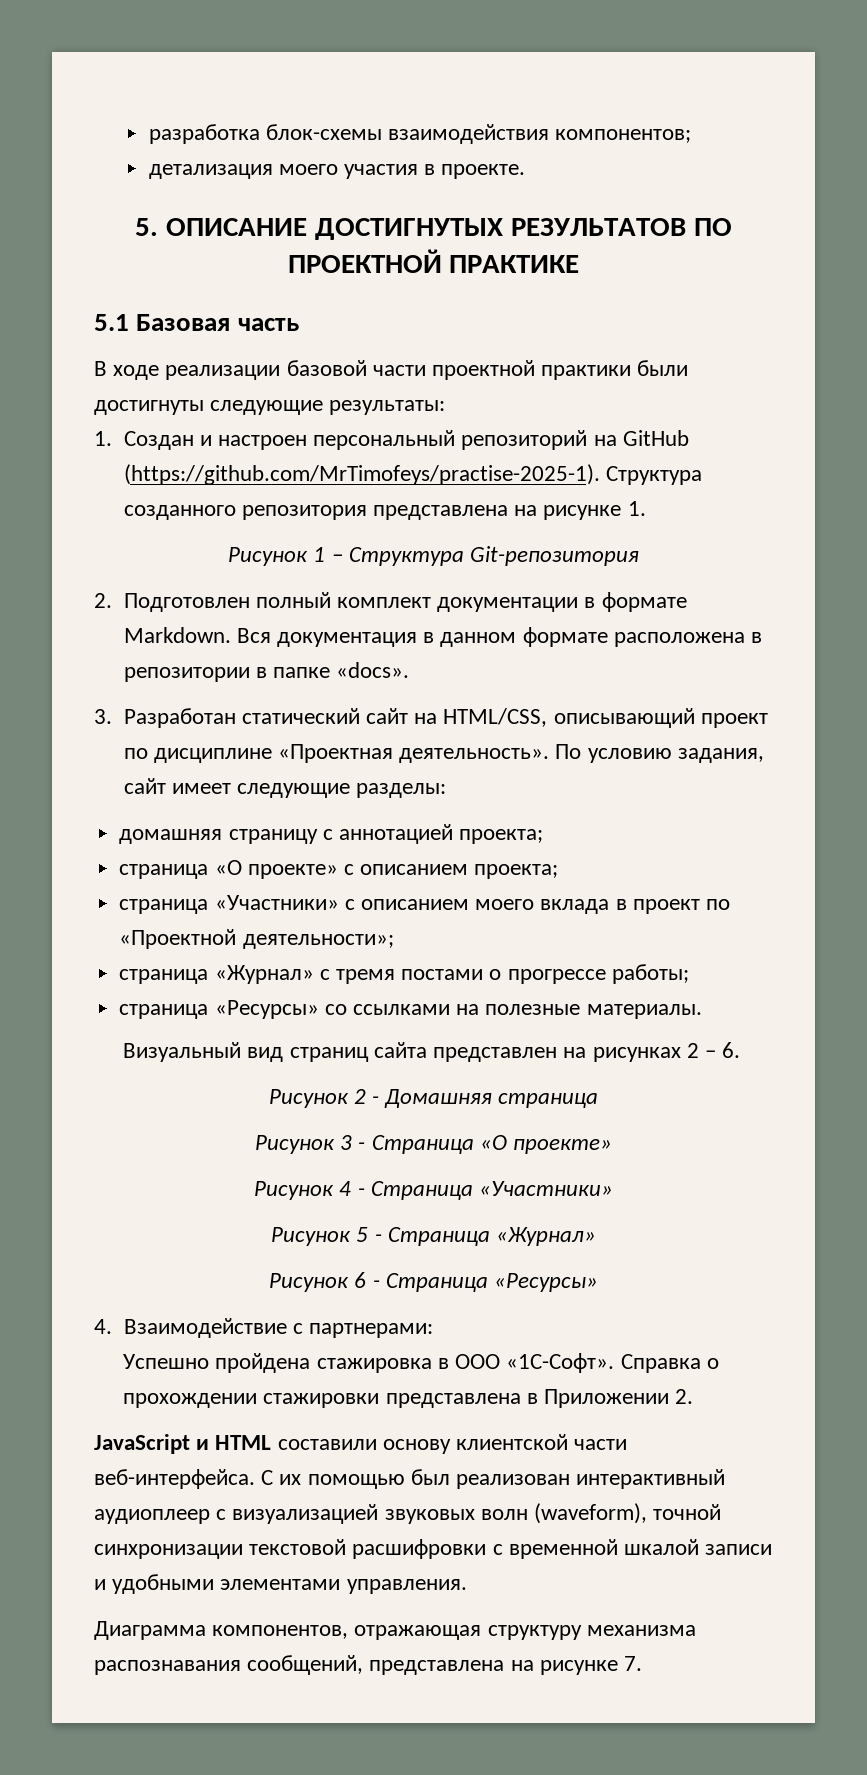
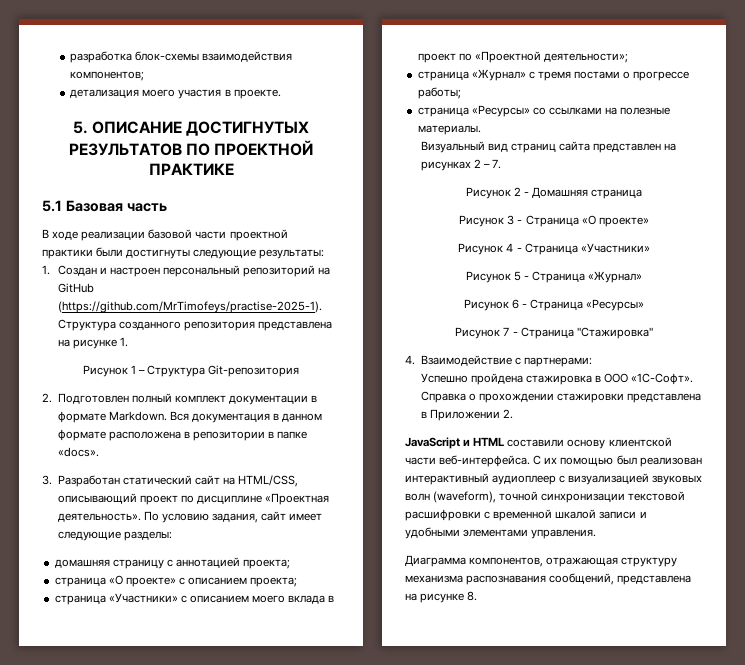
[722,1042,741,1058] 6. -> [491,159,501,169] 7.
(598, 1282) none -> [455,327,653,339] // Рисунок 7 - Страница "Стажировка"
[624,1656,643,1671] 7. -> [467,591,478,601] 8.

